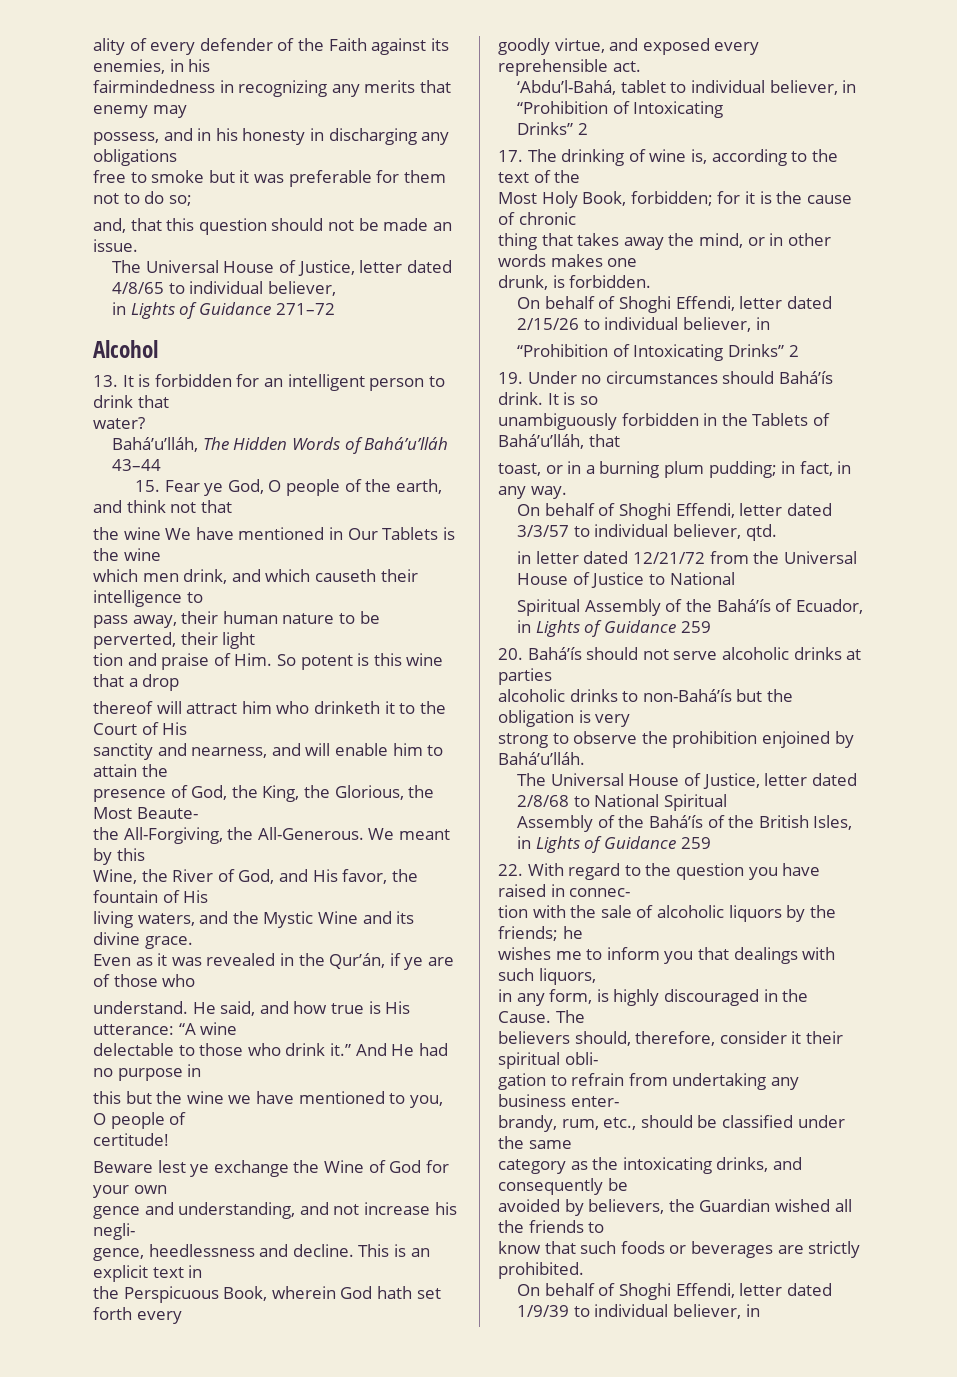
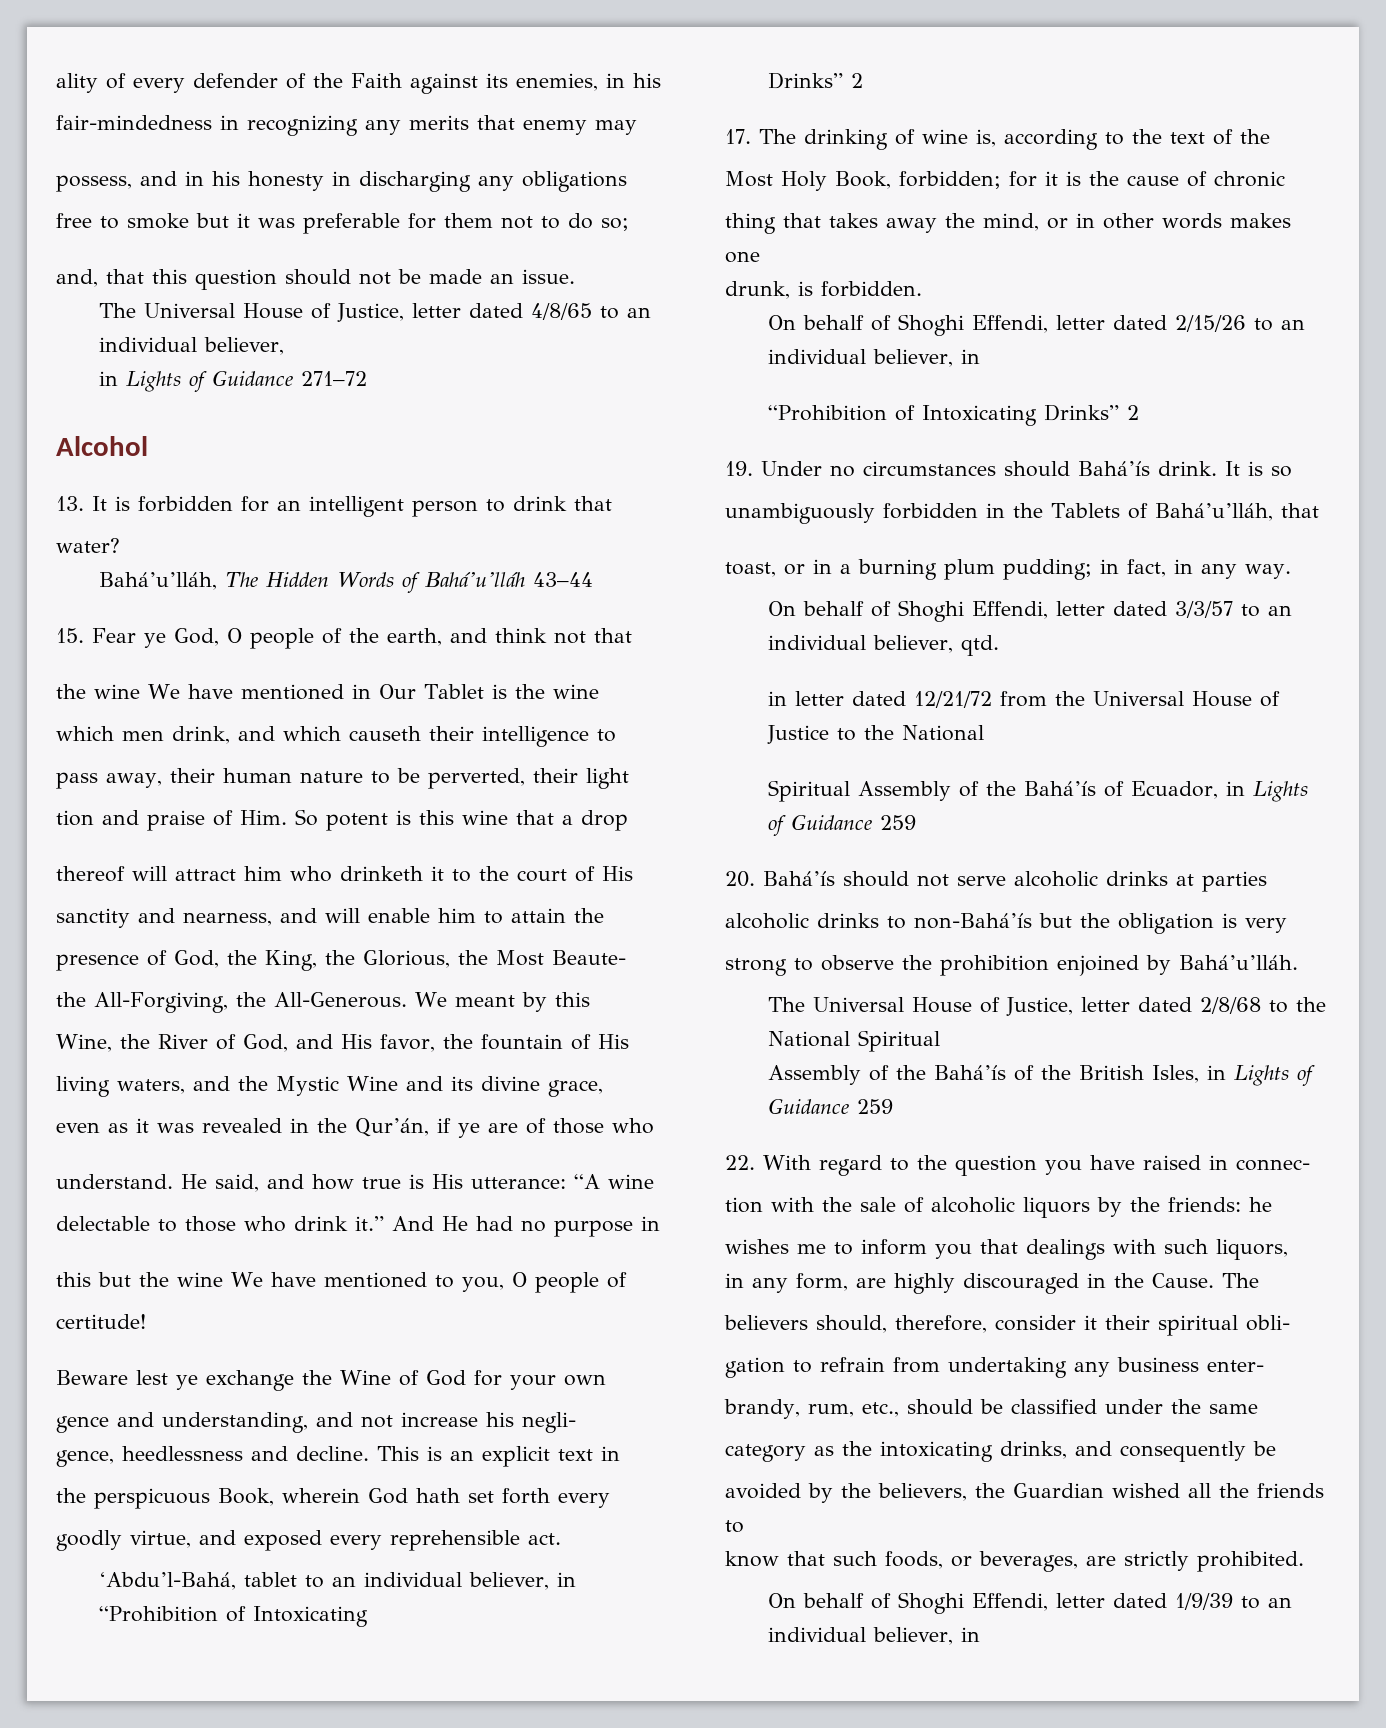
[93,80,215,93] fairmindedness -> [56,115,212,130] fair-mindedness
(185, 288) none -> [626,307,651,318] an
[382,527,439,540] Tablets -> [423,684,484,699] Tablet
[93,723,137,735] Court -> [517,869,567,882] court
[144,936,193,949] [93,954,131,966] grace. // Even -> [548,1080,603,1097] [56,1122,100,1133] grace, // even
[228,1095,252,1104] we -> [231,1272,263,1287] We
[123,1286,219,1303] Perspicuous -> [94,1488,210,1509] perspicuous
(687, 87) none -> [331,1576,356,1587] an
(600, 324) none -> [1280,319,1305,330] an
(590, 531) none -> [1267,605,1292,616] an
(665, 579) none -> [863,725,894,740] the
(590, 801) none -> [1295,997,1326,1012] the
[498,926,558,941] friends; -> [1168,1197,1241,1212] friends:
[596,989,609,1002] is -> [856,1278,886,1288] are
(584, 1207) none -> [841,1483,871,1498] the
[620,1241,773,1258] foods or beverages -> [885,1551,1078,1572] foods, or beverages,
(590, 1311) none -> [1267,1597,1292,1608] an

